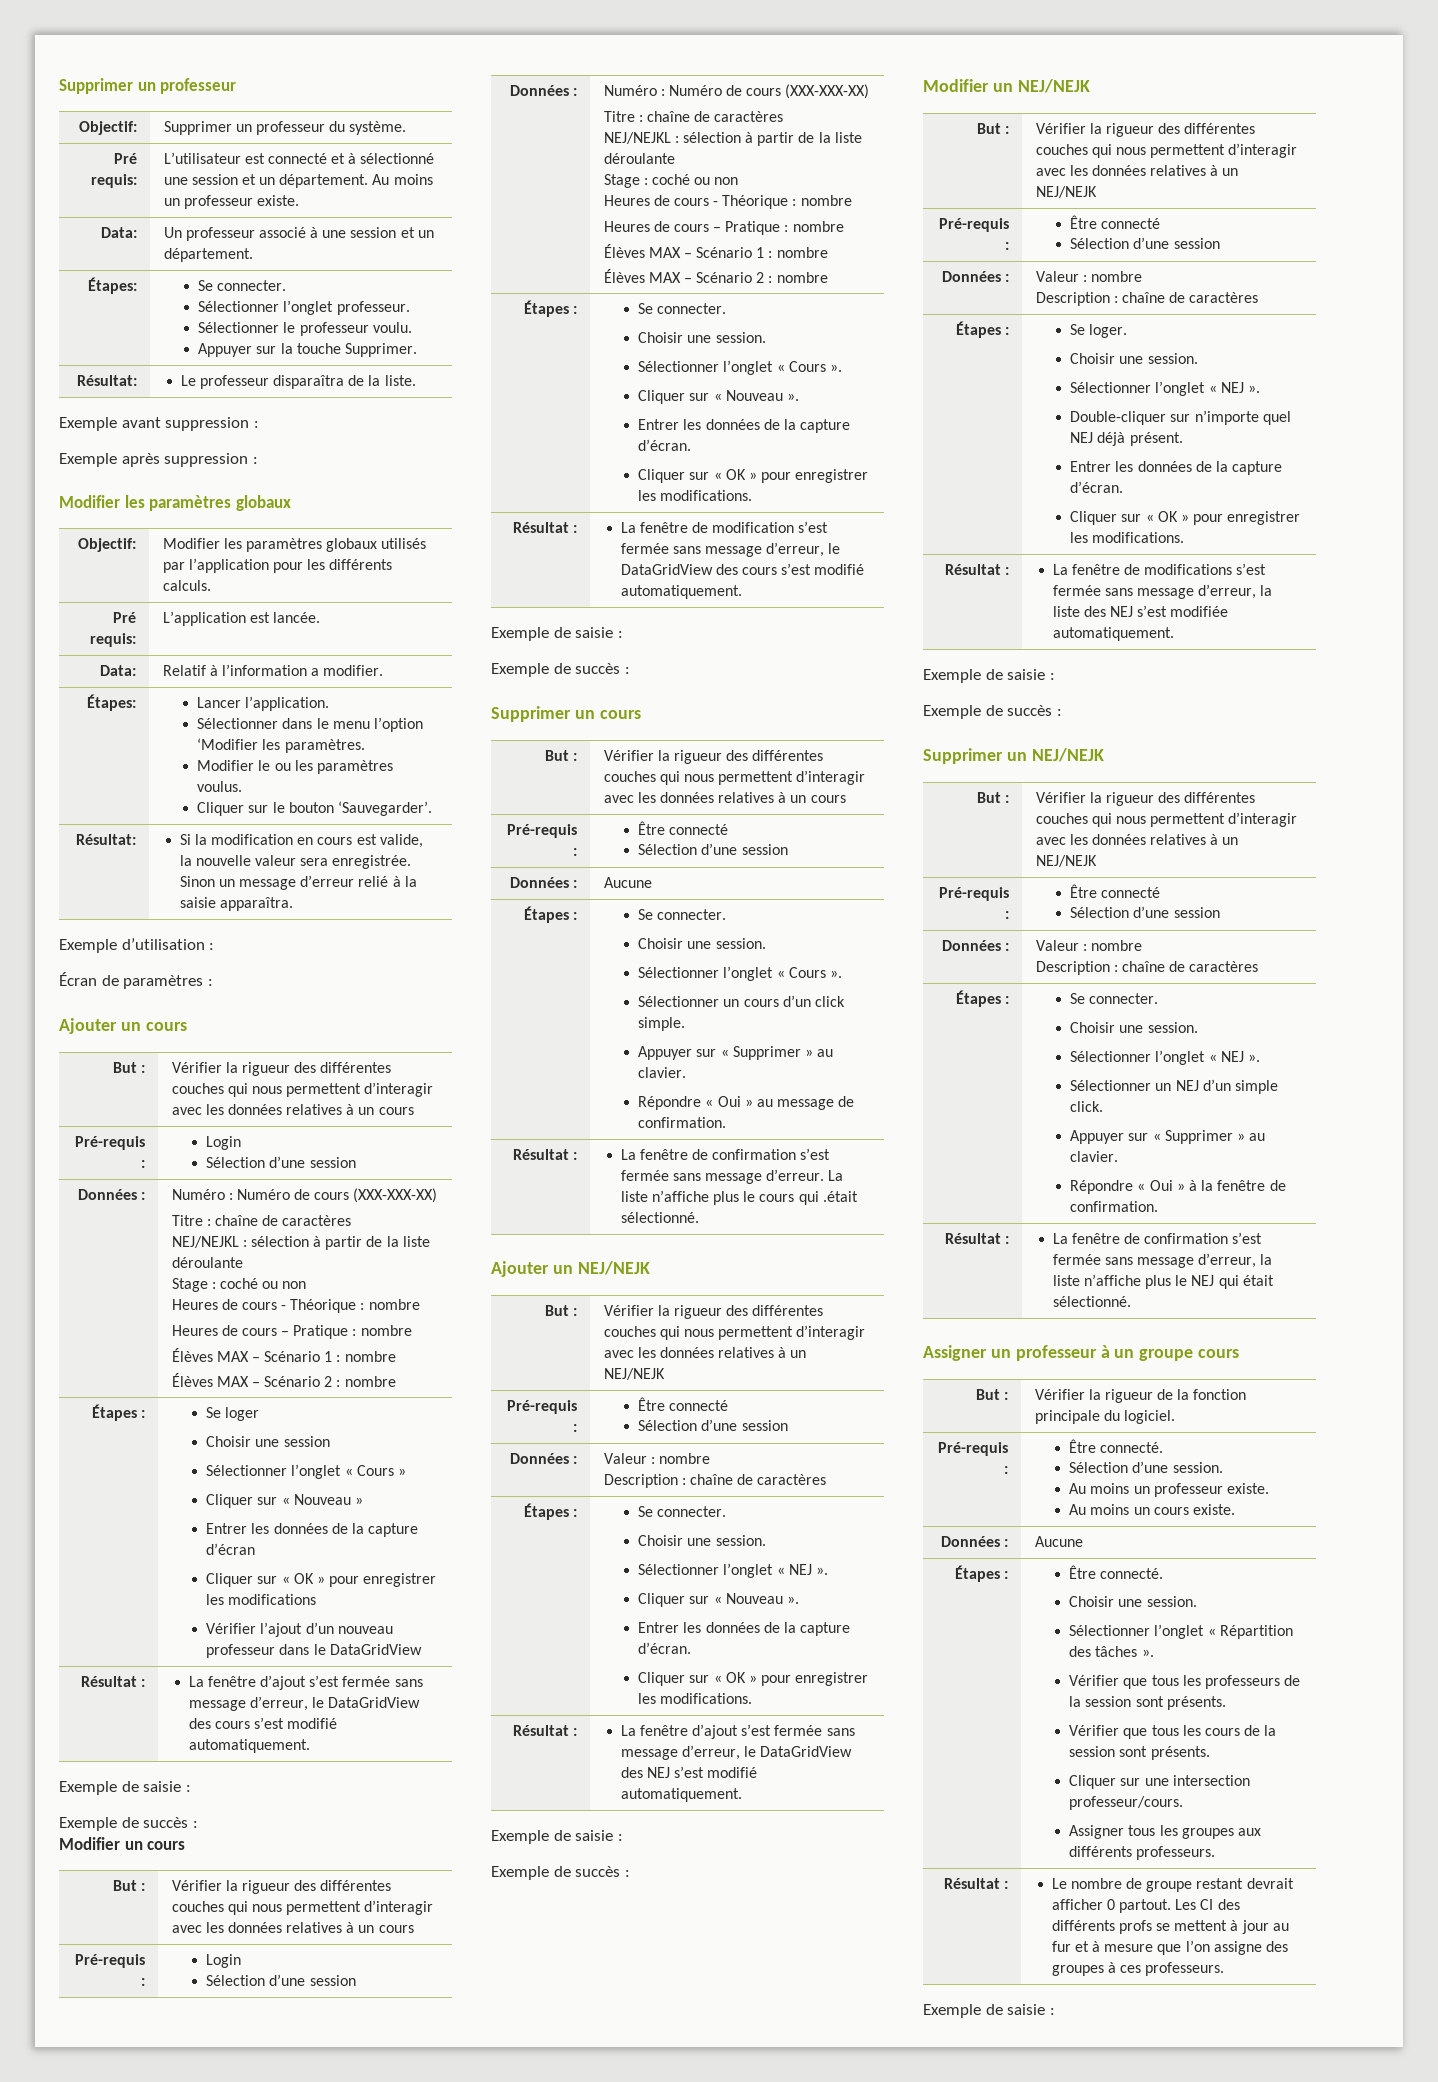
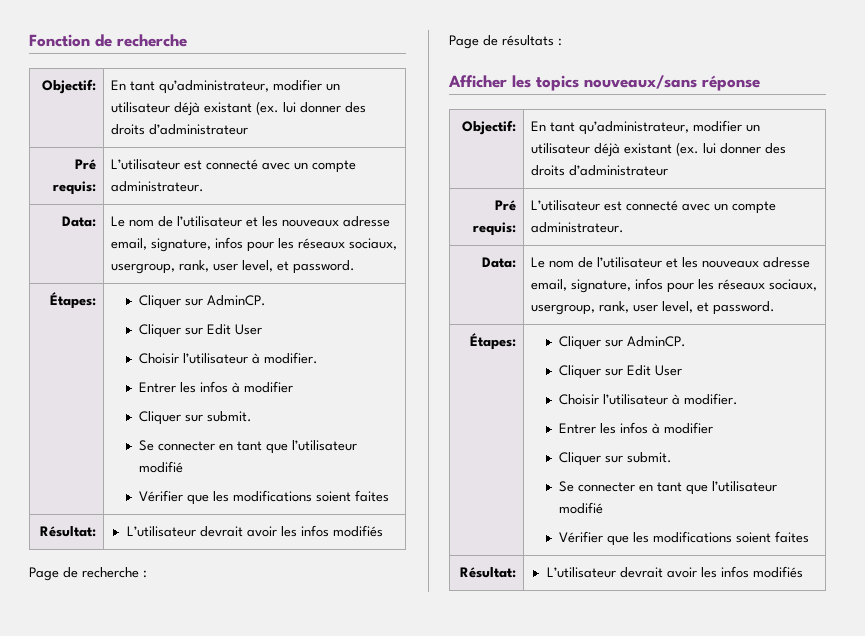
[59,78,237,94] [79,121,138,135] [163,121,407,135] [114,153,138,164] [91,174,138,188] [163,152,435,164] [163,174,433,188] [163,195,299,209] [101,227,138,238] [163,227,434,241] [163,248,253,262] [88,277,138,294] [198,280,287,291] [198,300,410,315] [198,322,412,336] [198,343,417,357] [77,375,138,386] [180,375,416,389] [59,417,259,431] [59,453,258,467] [59,495,291,511] [78,538,137,552] [162,538,427,552] [162,558,393,573] [162,580,211,591] [113,612,137,623] [90,633,137,647] [162,611,320,626] [100,665,137,676] [162,664,384,676] [87,694,137,711] [197,696,330,711] [197,717,423,732] [197,738,365,753] [197,760,393,774] [197,781,243,792] [197,801,432,816] [76,834,137,845] [179,834,423,848] [179,855,412,869] [179,875,417,890] [179,897,293,911] [59,938,215,953] [59,972,213,989] [59,1018,187,1034] [113,1062,146,1073] [171,1062,392,1076] [171,1082,434,1097] [171,1104,414,1115] [75,1136,146,1150] [141,1160,146,1168] [206,1136,242,1150] [206,1156,356,1168] [78,1189,146,1200] [171,1188,438,1203] [171,1215,352,1226] [171,1236,430,1250] [171,1257,243,1268] [171,1278,307,1292] [171,1299,420,1313] [171,1325,412,1339] [171,1348,396,1362] [171,1373,396,1387] [92,1404,146,1421] [206,1407,260,1421] [206,1436,330,1447] [206,1464,406,1479] [206,1494,363,1508] [206,1523,419,1537] [206,1543,256,1555] [206,1573,437,1587] [206,1594,317,1605] [206,1622,393,1637] [206,1644,422,1658] [81,1676,146,1687] [188,1675,423,1690] [188,1696,421,1711] [188,1717,338,1729] [188,1739,310,1753] [59,1781,191,1795] [59,1817,198,1831] [59,1837,186,1850] [113,1880,146,1891] [171,1880,392,1894] [171,1900,434,1915] [171,1922,414,1933] [75,1954,146,1968] [141,1978,146,1986] [206,1954,242,1968] [206,1974,356,1986] [510,85,578,96] [603,84,870,99] [603,111,784,122] [603,132,862,146] [603,153,675,164] [603,174,739,188] [603,195,852,209] [603,221,844,235] [603,244,828,258] [603,269,828,283] [524,300,578,317] [638,303,727,314] [638,332,766,343] [638,360,842,375] [638,390,799,404] [638,419,851,433] [638,439,692,451] [638,469,869,483] [638,490,753,501] [513,522,578,533] [620,521,829,533] [620,542,841,557] [620,563,865,575] [620,585,742,599] [491,627,623,641] [491,663,630,677] [491,706,641,722] [545,750,578,761] [603,750,824,764] [603,770,866,785] [603,792,846,803] [507,824,578,838] [573,848,578,856] [638,821,729,835] [638,843,788,855] [510,877,578,888] [603,877,652,888] [524,906,578,923] [638,909,727,920] [638,938,766,949] [638,966,842,981] [638,995,845,1007] [638,1017,686,1031] [638,1046,834,1060] [638,1067,687,1078] [638,1096,855,1110] [638,1117,727,1128] [513,1149,578,1160] [620,1148,831,1160] [620,1169,844,1184] [620,1190,858,1205] [620,1212,699,1223] [491,1261,650,1277] [545,1305,578,1316] [603,1305,824,1319] [603,1325,866,1340] [603,1347,807,1358] [603,1368,665,1380] [507,1400,578,1414] [573,1424,578,1432] [638,1397,729,1411] [638,1419,788,1431] [510,1453,578,1464] [603,1453,710,1464] [603,1474,827,1488] [524,1503,578,1520] [638,1506,727,1517] [638,1535,766,1546] [638,1563,828,1578] [638,1593,799,1607] [638,1622,851,1636] [638,1642,692,1654] [638,1672,869,1686] [638,1693,753,1704] [513,1725,578,1736] [620,1724,855,1739] [620,1745,853,1760] [620,1766,758,1778] [620,1788,742,1802] [491,1830,623,1844] [491,1866,630,1880] [923,79,1090,93] [977,123,1010,134] [1035,123,1256,137] [1035,143,1298,158] [1035,165,1239,176] [1035,186,1097,198] [939,218,1010,232] [1005,242,1010,250] [1070,215,1161,229] [1070,237,1220,249] [942,271,1010,282] [1035,271,1142,282] [1035,292,1259,306] [956,321,1010,338] [1070,324,1128,338] [1070,353,1198,364] [1070,381,1260,396] [1070,410,1291,425] [1070,432,1183,446] [1070,461,1283,475] [1070,481,1124,493] [1070,511,1301,525] [1070,532,1185,543] [945,564,1010,575] [1052,563,1267,575] [1052,584,1273,599] [1052,605,1229,617] [1052,627,1174,641] [923,669,1055,683] [923,705,1062,719] [923,748,1104,764] [977,792,1010,803] [1035,792,1256,806] [1035,812,1298,827] [1035,834,1239,845] [1035,855,1097,867] [939,887,1010,901] [1005,911,1010,919] [1070,884,1161,898] [1070,906,1220,918] [942,940,1010,951] [1035,940,1142,951] [1035,961,1259,975] [956,990,1010,1007] [1070,993,1159,1004] [1070,1022,1198,1033] [1070,1050,1260,1065] [1070,1079,1278,1094] [1070,1101,1104,1112] [1070,1130,1266,1144] [1070,1151,1119,1162] [1070,1180,1286,1194] [1070,1201,1159,1212] [945,1233,1010,1244] [1052,1232,1263,1244] [1052,1253,1273,1268] [1052,1274,1274,1289] [1052,1296,1131,1307] [923,1345,1240,1361] [976,1389,1009,1400] [1034,1389,1247,1403] [1034,1410,1175,1424] [938,1442,1009,1456] [1004,1466,1009,1474] [1069,1439,1164,1453] [1069,1461,1223,1473] [1069,1483,1269,1497] [1069,1504,1235,1515] [941,1536,1009,1547] [1034,1536,1083,1547] [955,1565,1009,1582] [1069,1565,1164,1579] [1069,1596,1197,1607] [1069,1624,1293,1639] [1069,1646,1154,1657] [1069,1675,1301,1689] [1069,1696,1226,1710] [1069,1725,1277,1739] [1069,1746,1210,1760] [1069,1775,1250,1789] [1069,1796,1184,1810] [1069,1825,1261,1839] [1069,1846,1216,1860] [944,1878,1009,1889] [1051,1878,1294,1892] [1051,1899,1240,1913] [1051,1920,1289,1934] [1051,1940,1288,1955] [1051,1962,1225,1976] [923,2004,1055,2018] Supprimer un professeur // Objectif: | Supprimer un professeur du système. // Pré requis: | L’utilisateur est connecté et à sélectionné une session et un département. Au moins un professeur existe. // Data: | Un professeur associé à une session et un département. // Étapes: | Se connecter. // Sélectionner l’onglet professeur. // Sélectionner le professeur voulu. // Appuyer sur la touche Supprimer. // Résultat: | Le professeur disparaîtra de la liste. // Exemple avant suppression : // Exemple après suppression : // Modifier les paramètres globaux // Objectif: | Modifier les paramètres globaux utilisés par l’application pour les différents calculs. // Pré requis: | L’application est lancée. // Data: | Relatif à l’information a modifier. // Étapes: | Lancer l’application. // Sélectionner dans le menu l’option ‘Modifier les paramètres. // Modifier le ou les paramètres voulus. // Cliquer sur le bouton ‘Sauvegarder’. // Résultat: | Si la modification en cours est valide, la nouvelle valeur sera enregistrée. Sinon un message d’erreur relié à la saisie apparaîtra. // Exemple d’utilisation : // Écran de paramètres : // Ajouter un cours // But : | Vérifier la rigueur des différentes couches qui nous permettent d’interagir avec les données relatives à un cours // Pré-requis : | Login // Sélection d’une session // Données : | Numéro : Numéro de cours (XXX-XXX-XX) // Titre : chaîne de caractères // NEJ/NEJKL : sélection à partir de la liste déroulante // Stage : coché ou non // Heures de cours - Théorique : nombre // Heures de cours – Pratique : nombre // Élèves MAX – Scénario 1 : nombre // Élèves MAX – Scénario 2 : nombre // Étapes : | Se loger // Choisir une session // Sélectionner l’onglet « Cours » // Cliquer sur « Nouveau » // Entrer les données de la capture d’écran // Cliquer sur « OK » pour enregistrer les modifications // Vérifier l’ajout d’un nouveau professeur dans le DataGridView // Résultat : | La fenêtre d’ajout s’est fermée sans message d’erreur, le DataGridView des cours s’est modifié automatiquement. // Exemple de saisie : // Exemple de succès : // Modifier un cours // But : | Vérifier la rigueur des différentes couches qui nous permettent d’interagir avec les données relatives à un cours // Pré-requis : | Login // Sélection d’une session // Données : | Numéro : Numéro de cours (XXX-XXX-XX) // Titre : chaîne de caractères // NEJ/NEJKL : sélection à partir de la liste déroulante // Stage : coché ou non // Heures de cours - Théorique : nombre // Heures de cours – Pratique : nombre // Élèves MAX – Scénario 1 : nombre // Élèves MAX – Scénario 2 : nombre // Étapes : | Se connecter. // Choisir une session. // Sélectionner l’onglet « Cours ». // Cliquer sur « Nouveau ». // Entrer les données de la capture d’écran. // Cliquer sur « OK » pour enregistrer les modifications. // Résultat : | La fenêtre de modification s’est fermée sans message d’erreur, le DataGridView des cours s’est modifié automatiquement. // Exemple de saisie : // Exemple de succès : // Supprimer un cours // But : | Vérifier la rigueur des différentes couches qui nous permettent d’interagir avec les données relatives à un cours // Pré-requis : | Être connecté // Sélection d’une session // Données : | Aucune // Étapes : | Se connecter. // Choisir une session. // Sélectionner l’onglet « Cours ». // Sélectionner un cours d’un click simple. // Appuyer sur « Supprimer » au clavier. // Répondre « Oui » au message de confirmation. // Résultat : | La fenêtre de confirmation s’est fermée sans message d’erreur. La liste n’affiche plus le cours qui .était sélectionné. // Ajouter un NEJ/NEJK // But : | Vérifier la rigueur des différentes couches qui nous permettent d’interagir avec les données relatives à un NEJ/NEJK // Pré-requis : | Être connecté // Sélection d’une session // Données : | Valeur : nombre // Description : chaîne de caractères // Étapes : | Se connecter. // Choisir une session. // Sélectionner l’onglet « NEJ ». // Cliquer sur « Nouveau ». // Entrer les données de la capture d’écran. // Cliquer sur « OK » pour enregistrer les modifications. // Résultat : | La fenêtre d’ajout s’est fermée sans message d’erreur, le DataGridView des NEJ s’est modifié automatiquement. // Exemple de saisie : // Exemple de succès : // Modifier un NEJ/NEJK // But : | Vérifier la rigueur des différentes couches qui nous permettent d’interagir avec les données relatives à un NEJ/NEJK // Pré-requis : | Être connecté // Sélection d’une session // Données : | Valeur : nombre // Description : chaîne de caractères // Étapes : | Se loger. // Choisir une session. // Sélectionner l’onglet « NEJ ». // Double-cliquer sur n’importe quel NEJ déjà présent. // Entrer les données de la capture d’écran. // Cliquer sur « OK » pour enregistrer les modifications. // Résultat : | La fenêtre de modifications s’est fermée sans message d’erreur, la liste des NEJ s’est modifiée automatiquement. // Exemple de saisie : // Exemple de succès : // Supprimer un NEJ/NEJK // But : | Vérifier la rigueur des différentes couches qui nous permettent d’interagir avec les données relatives à un NEJ/NEJK // Pré-requis : | Être connecté // Sélection d’une session // Données : | Valeur : nombre // Description : chaîne de caractères // Étapes : | Se connecter. // Choisir une session. // Sélectionner l’onglet « NEJ ». // Sélectionner un NEJ d’un simple click. // Appuyer sur « Supprimer » au clavier. // Répondre « Oui » à la fenêtre de confirmation. // Résultat : | La fenêtre de confirmation s’est fermée sans message d’erreur, la liste n’affiche plus le NEJ qui était sélectionné. // Assigner un professeur à un groupe cours // But : | Vérifier la rigueur de la fonction principale du logiciel. // Pré-requis : | Être connecté. // Sélection d’une session. // Au moins un professeur existe. // Au moins un cours existe. // Données : | Aucune // Étapes : | Être connecté. // Choisir une session. // Sélectionner l’onglet « Répartition des tâches ». // Vérifier que tous les professeurs de la session sont présents. // Vérifier que tous les cours de la session sont présents. // Cliquer sur une intersection professeur/cours. // Assigner tous les groupes aux différents professeurs. // Résultat : | Le nombre de groupe restant devrait afficher 0 partout. Les CI des différents profs se mettent à jour au fur et à mesure que l’on assigne des groupes à ces professeurs. // Exemple de saisie : -> [29,34,187,47] [42,79,97,94] [110,79,340,94] [110,101,366,116] [110,124,248,135] [75,159,97,170] [53,181,97,195] [110,159,356,173] [110,181,204,192] [62,216,97,227] [110,216,390,227] [110,237,397,252] [110,260,355,274] [50,292,97,309] [138,295,266,309] [138,324,262,338] [138,352,318,364] [138,381,293,393] [138,411,252,425] [138,440,357,454] [138,461,183,473] [138,490,389,505] [40,526,97,537] [126,525,383,537] [29,567,147,581] [449,35,562,49] [448,75,760,91] [462,120,517,135] [530,120,760,135] [530,142,786,157] [530,165,668,176] [495,200,517,211] [473,222,517,236] [530,200,776,214] [530,222,624,233] [482,257,517,268] [530,257,810,268] [530,278,817,293] [530,301,775,315] [470,333,517,350] [558,336,686,350] [558,365,682,379] [558,393,738,405] [558,422,713,434] [558,452,672,466] [558,481,777,495] [558,502,603,514] [558,531,809,546] [460,567,517,578] [546,566,803,578] Fonction de recherche // Objectif: | En tant qu’administrateur, modifier un utilisateur déjà existant (ex. lui donner des droits d’administrateur // Pré requis: | L’utilisateur est connecté avec un compte administrateur. // Data: | Le nom de l’utilisateur et les nouveaux adresse email, signature, infos pour les réseaux sociaux, usergroup, rank, user level, et password. // Étapes: | Cliquer sur AdminCP. // Cliquer sur Edit User // Choisir l’utilisateur à modifier. // Entrer les infos à modifier // Cliquer sur submit. // Se connecter en tant que l’utilisateur modifié // Vérifier que les modifications soient faites // Résultat: | L’utilisateur devrait avoir les infos modifiés // Page de recherche : // Page de résultats : // Afficher les topics nouveaux/sans réponse // Objectif: | En tant qu’administrateur, modifier un utilisateur déjà existant (ex. lui donner des droits d’administrateur // Pré requis: | L’utilisateur est connecté avec un compte administrateur. // Data: | Le nom de l’utilisateur et les nouveaux adresse email, signature, infos pour les réseaux sociaux, usergroup, rank, user level, et password. // Étapes: | Cliquer sur AdminCP. // Cliquer sur Edit User // Choisir l’utilisateur à modifier. // Entrer les infos à modifier // Cliquer sur submit. // Se connecter en tant que l’utilisateur modifié // Vérifier que les modifications soient faites // Résultat: | L’utilisateur devrait avoir les infos modifiés

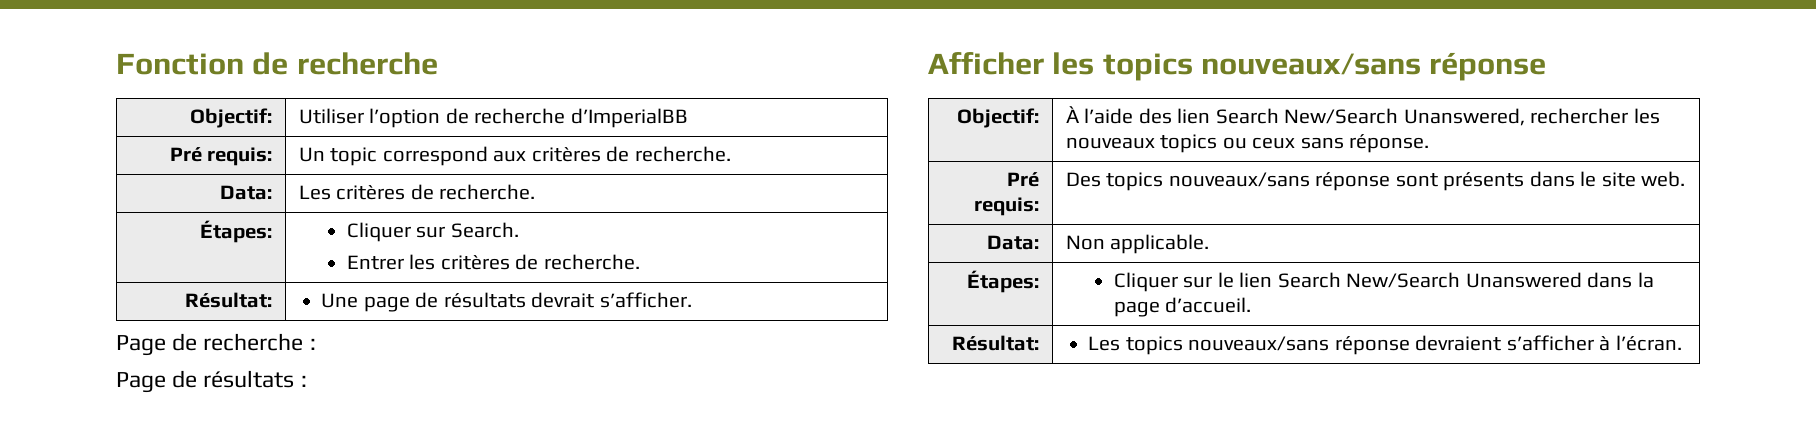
[110,79,340,94] [110,101,366,116] [110,124,248,135] [75,159,97,170] [53,181,97,195] [110,159,356,173] [110,181,204,192] [62,216,97,227] [110,216,390,227] [110,237,397,252] [110,260,355,274] [50,292,97,309] [138,295,266,309] [138,324,262,338] [138,352,318,364] [138,381,293,393] [138,411,252,425] [138,440,357,454] [138,461,183,473] [138,490,389,505] [40,526,97,537] [126,525,383,537] En tant qu’administrateur, modifier un utilisateur déjà existant (ex. lui donner des droits d’administrateur // Pré requis: | L’utilisateur est connecté avec un compte administrateur. // Data: | Le nom de l’utilisateur et les nouveaux adresse email, signature, infos pour les réseaux sociaux, usergroup, rank, user level, et password. // Étapes: | Cliquer sur AdminCP. // Cliquer sur Edit User // Choisir l’utilisateur à modifier. // Entrer les infos à modifier // Cliquer sur submit. // Se connecter en tant que l’utilisateur modifié // Vérifier que les modifications soient faites // Résultat: | L’utilisateur devrait avoir les infos modifiés -> [298,108,688,128] [169,147,273,166] [298,146,731,166] [220,185,273,200] [298,184,536,200] [200,220,273,243] [346,222,519,242] [346,254,640,270] [185,292,273,308] [321,292,692,312] Utiliser l’option de recherche d’ImperialBB // Pré requis: | Un topic correspond aux critères de recherche. // Data: | Les critères de recherche. // Étapes: | Cliquer sur Search. // Entrer les critères de recherche. // Résultat: | Une page de résultats devrait s’afficher.
[530,120,760,135] [530,142,786,157] [530,165,668,176] [495,200,517,211] [473,222,517,236] [530,200,776,214] [530,222,624,233] [482,257,517,268] [530,257,810,268] [530,278,817,293] [530,301,775,315] [470,333,517,350] [558,336,686,350] [558,365,682,379] [558,393,738,405] [558,422,713,434] [558,452,672,466] [558,481,777,495] [558,502,603,514] [558,531,809,546] [460,567,517,578] [546,566,803,578] En tant qu’administrateur, modifier un utilisateur déjà existant (ex. lui donner des droits d’administrateur // Pré requis: | L’utilisateur est connecté avec un compte administrateur. // Data: | Le nom de l’utilisateur et les nouveaux adresse email, signature, infos pour les réseaux sociaux, usergroup, rank, user level, et password. // Étapes: | Cliquer sur AdminCP. // Cliquer sur Edit User // Choisir l’utilisateur à modifier. // Entrer les infos à modifier // Cliquer sur submit. // Se connecter en tant que l’utilisateur modifié // Vérifier que les modifications soient faites // Résultat: | L’utilisateur devrait avoir les infos modifiés -> [1065,106,1660,126] [1065,134,1430,153] [1007,172,1040,187] [974,197,1040,216] [1065,171,1686,191] [987,235,1040,250] [1065,234,1210,254] [967,270,1040,293] [1113,272,1654,292] [1113,297,1252,317] [952,335,1040,351] [1088,335,1682,355] À l’aide des lien Search New/Search Unanswered, rechercher les nouveaux topics ou ceux sans réponse. // Pré requis: | Des topics nouveaux/sans réponse sont présents dans le site web. // Data: | Non applicable. // Étapes: | Cliquer sur le lien Search New/Search Unanswered dans la page d’accueil. // Résultat: | Les topics nouveaux/sans réponse devraient s’afficher à l’écran.

